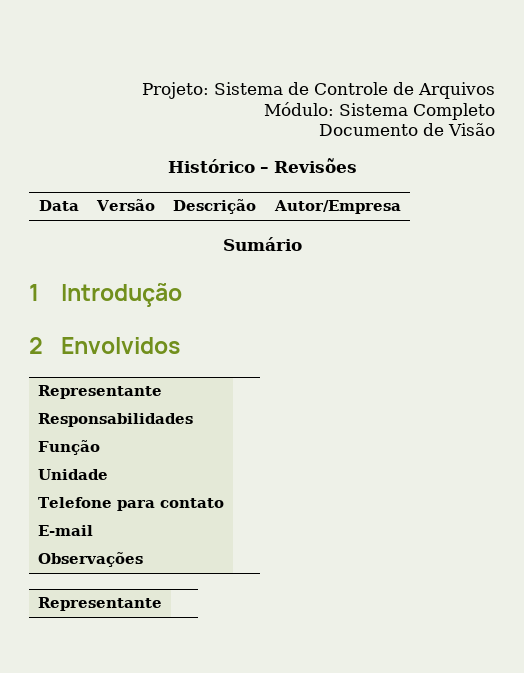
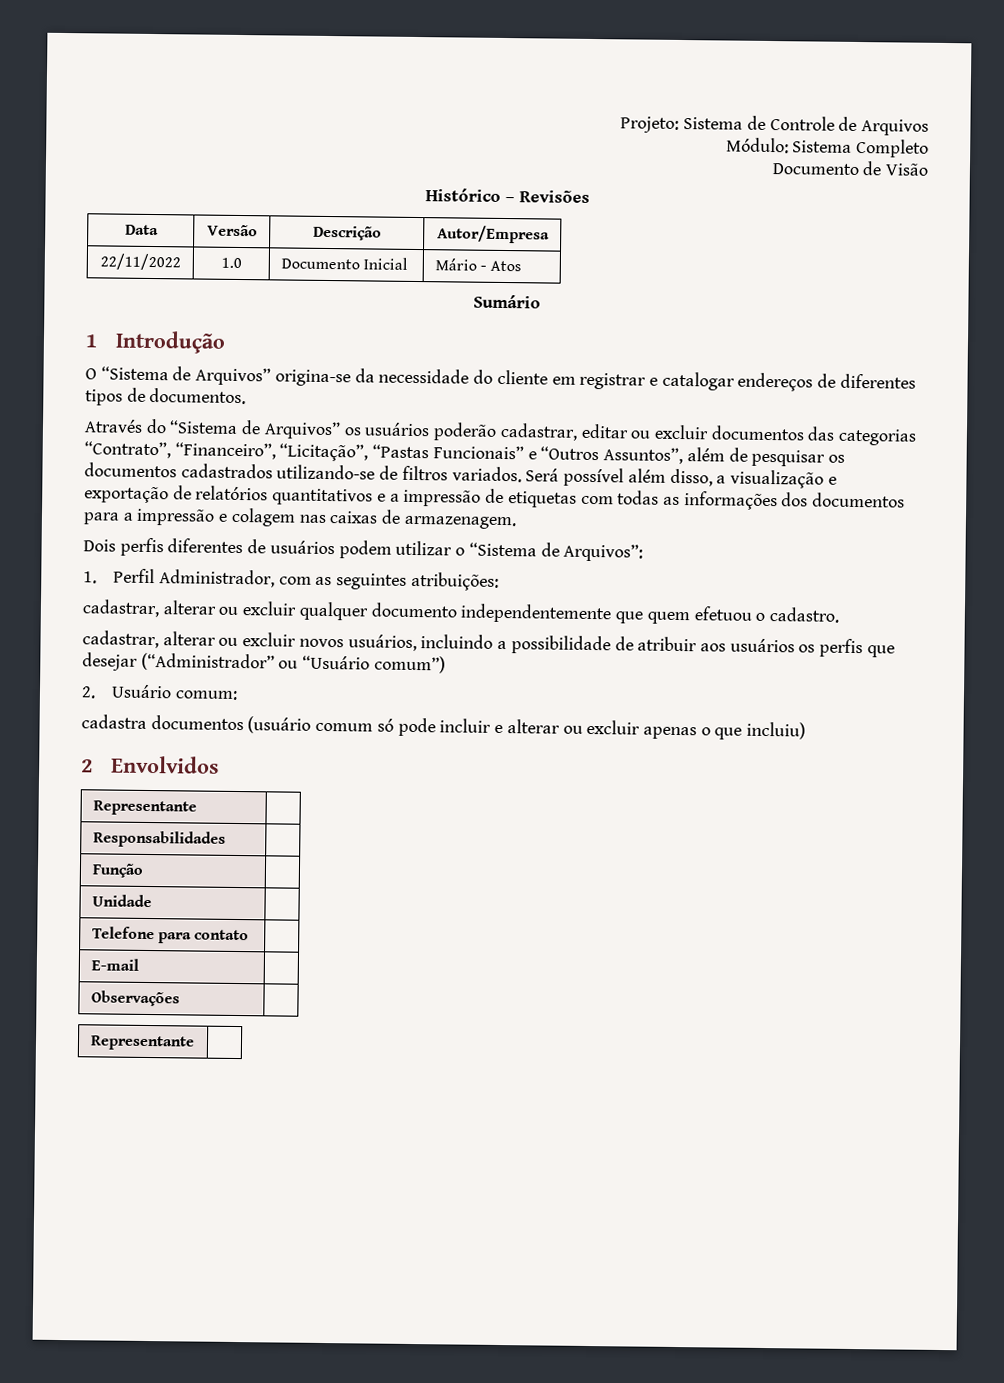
[222,237,302,251] [29,283,183,307] // Sumário // 1 Introdução -> [99,253,181,271] [220,257,242,269] [280,257,408,270] [434,258,522,272] [472,294,541,309] [85,330,227,354] [85,366,916,392] [85,387,247,406] [84,418,917,446] [84,441,845,467] [84,462,837,489] [84,485,906,511] [83,507,516,530] [83,537,644,562] [83,568,499,591] [82,599,839,625] [82,630,895,658] [82,652,446,674] [81,684,238,701] [81,714,807,740] // 22/11/2022 | 1.0 | Documento Inicial | Mário - Atos // Sumário // 1 Introdução // O “Sistema de Arquivos” origina-se da necessidade do cliente em registrar e catalogar endereços de diferentes tipos de documentos. // Através do “Sistema de Arquivos” os usuários poderão cadastrar, editar ou excluir documentos das categorias “Contrato”, “Financeiro”, “Licitação”, “Pastas Funcionais” e “Outros Assuntos”, além de pesquisar os documentos cadastrados utilizando-se de filtros variados. Será possível além disso, a visualização e exportação de relatórios quantitativos e a impressão de etiquetas com todas as informações dos documentos para a impressão e colagem nas caixas de armazenagem. // Dois perfis diferentes de usuários podem utilizar o “Sistema de Arquivos”: // 1. Perfil Administrador, com as seguintes atribuições: // cadastrar, alterar ou excluir qualquer documento independentemente que quem efetuou o cadastro. // cadastrar, alterar ou excluir novos usuários, incluindo a possibilidade de atribuir aos usuários os perfis que desejar (“Administrador” ou “Usuário comum”) // 2. Usuário comum: // cadastra documentos (usuário comum só pode incluir e alterar ou excluir apenas o que incluiu)

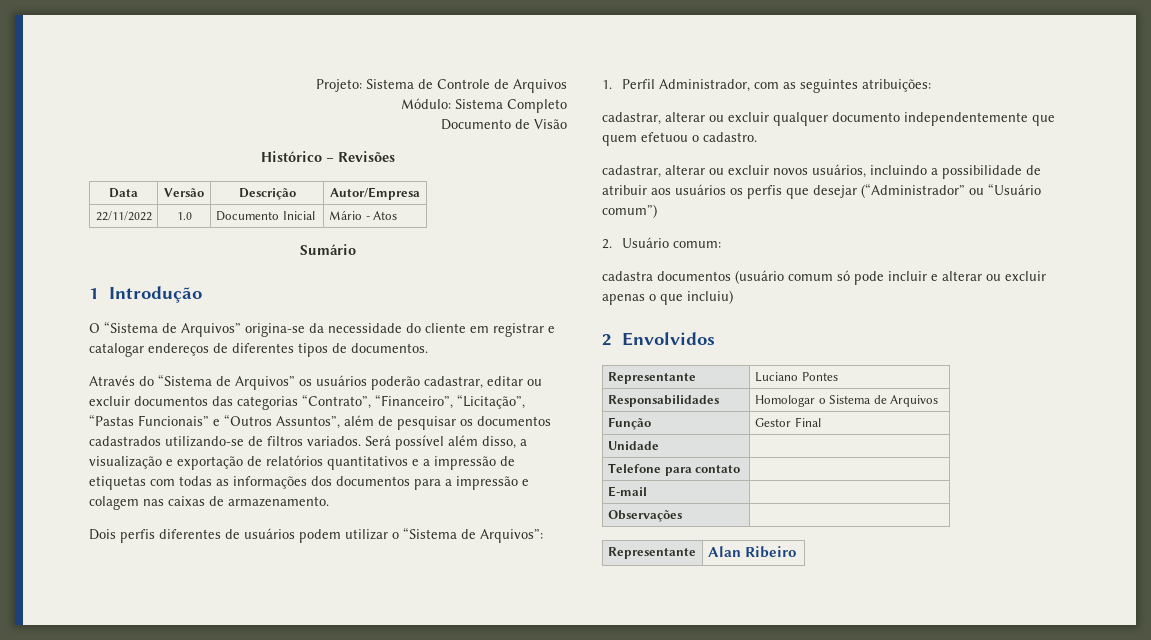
[403,515,516,530] armazenagem. -> [228,496,329,507] armazenamento.
(197, 808) none -> [754,372,838,382] Luciano Pontes
(226, 839) none -> [754,395,939,407] Homologar o Sistema de Arquivos
(144, 870) none -> [754,417,821,427] Gestor Final
(195, 1043) none -> [707,546,797,558] Alan Ribeiro

